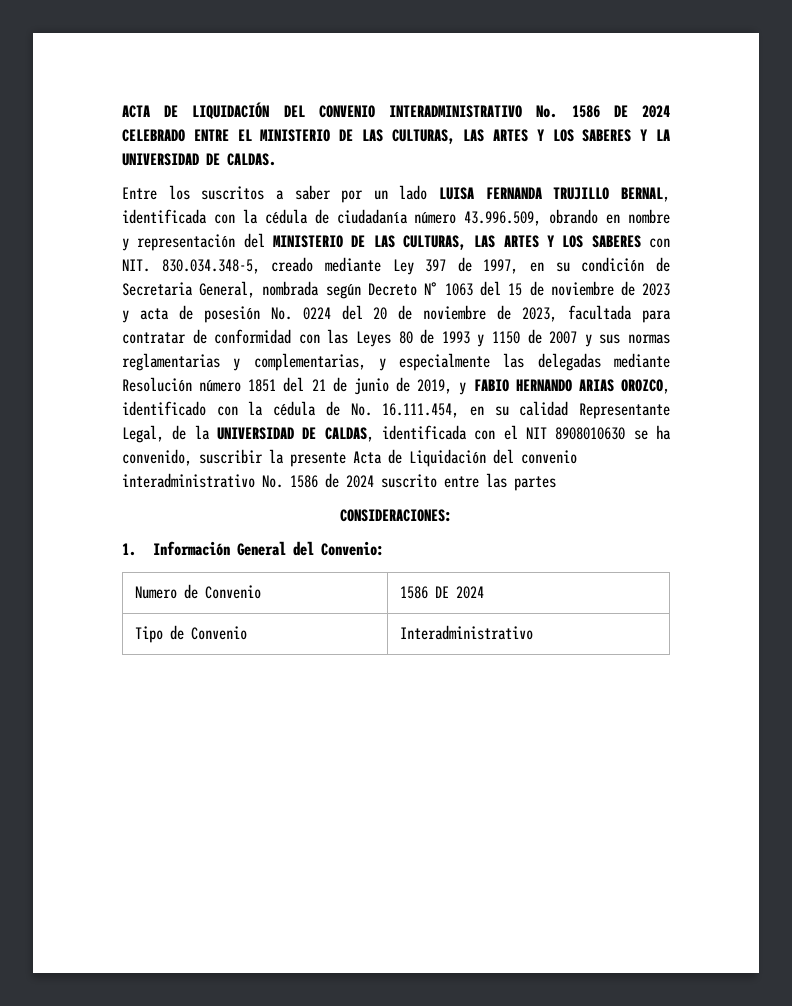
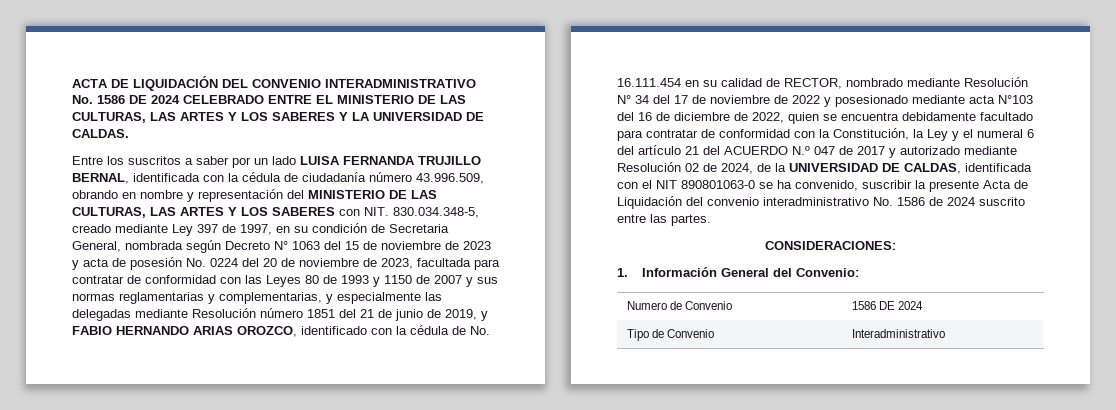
[382,403,460,418] 16.111.454, -> [617,78,681,87] 16.111.454
[579,403,670,419] [122,425,164,443] Representante Legal, -> [766,77,1028,89] [617,95,1033,107] [617,112,1033,124] [617,128,1034,141] [617,145,1017,158] [617,162,753,174] de RECTOR, nombrado mediante Resolución N° 34 del 17 de noviembre de 2022 y posesionado mediante acta N°103 del 16 de diciembre de 2022, quien se encuentra debidamente facultado para contratar de conformidad con la Constitución, la Ley y el numeral 6 del artículo 21 del ACUERDO N.º 047 de 2017 y autorizado mediante Resolución 02 de 2024,
[555,427,626,440] 8908010630 -> [681,180,755,189] 890801063-0
[514,476,556,491] partes -> [671,214,711,226] partes.

